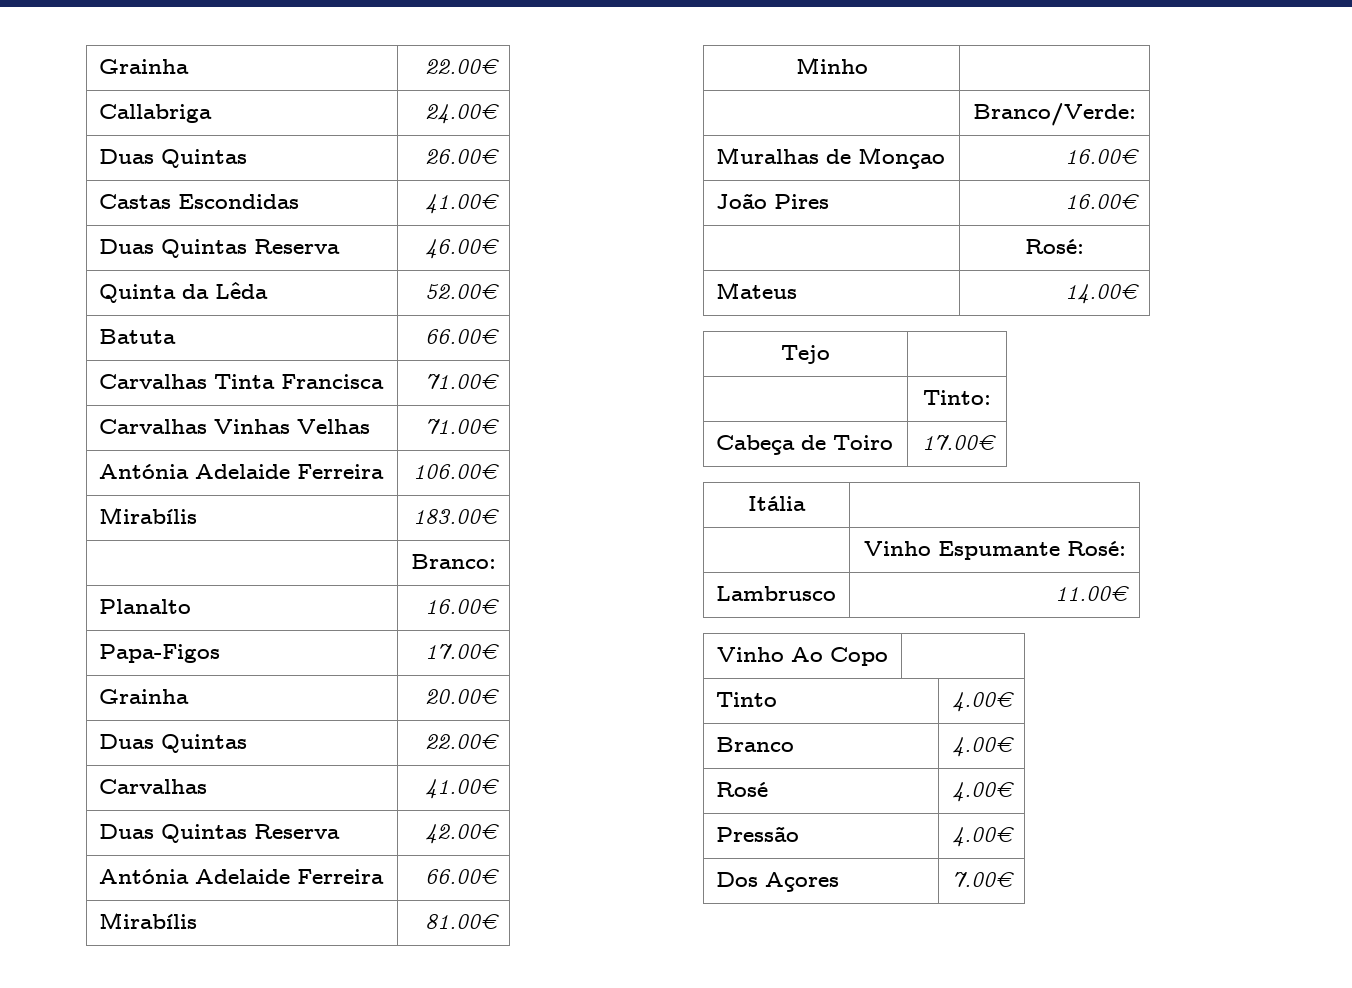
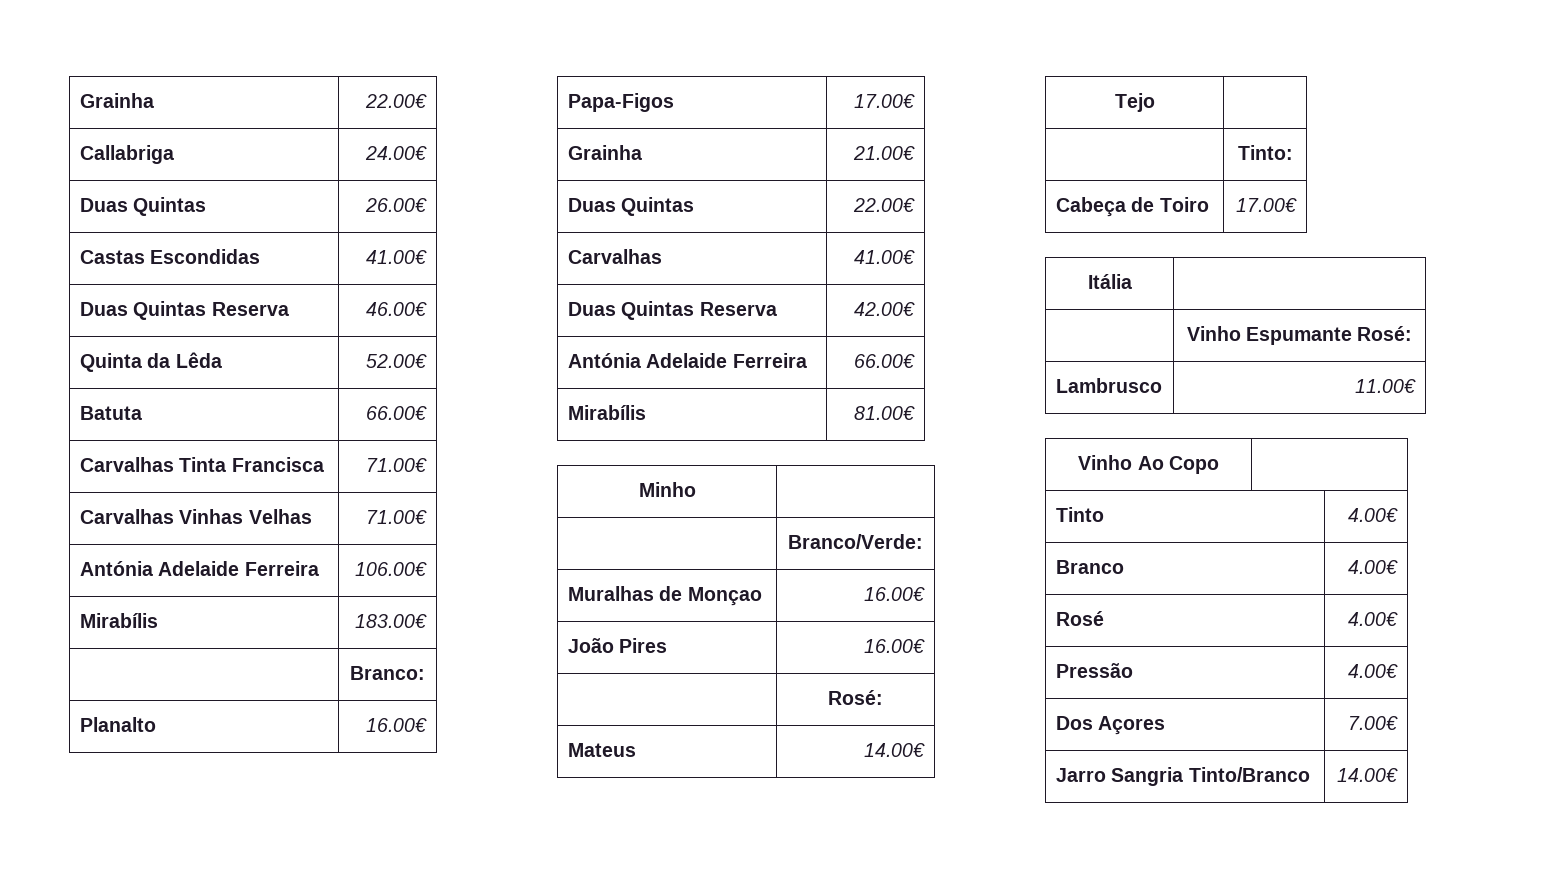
[425,689,500,704] 20.00€ -> [853,146,916,160] 21.00€
(1015, 879) none -> [1055,767,1310,786] [1337,768,1399,782] // Jarro Sangria Tinto/Branco | 14.00€

